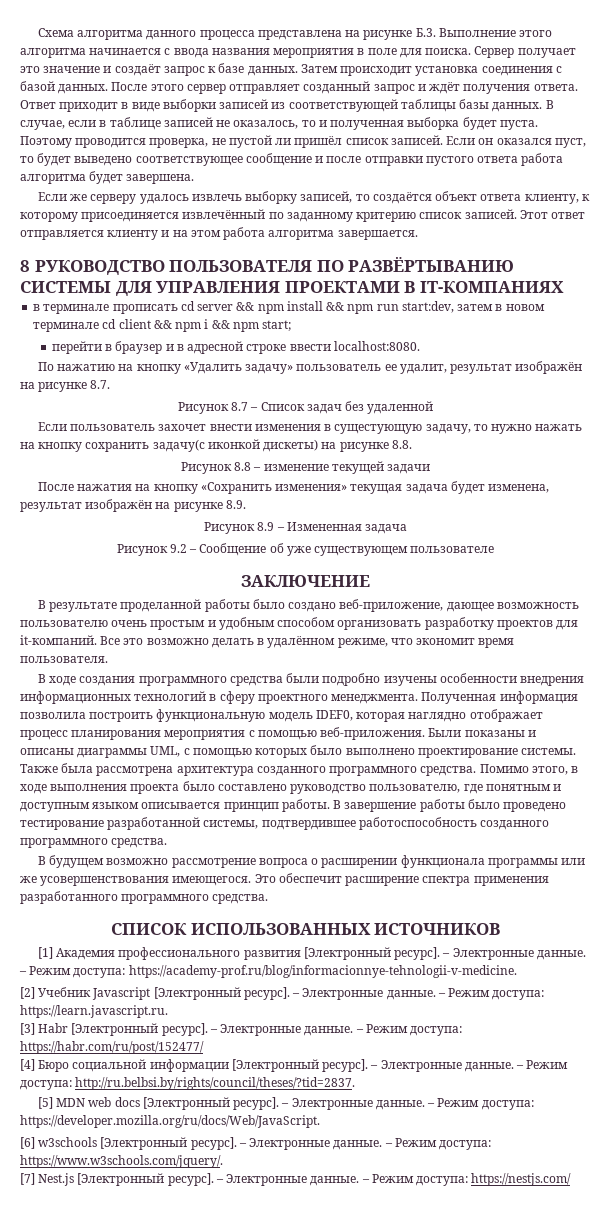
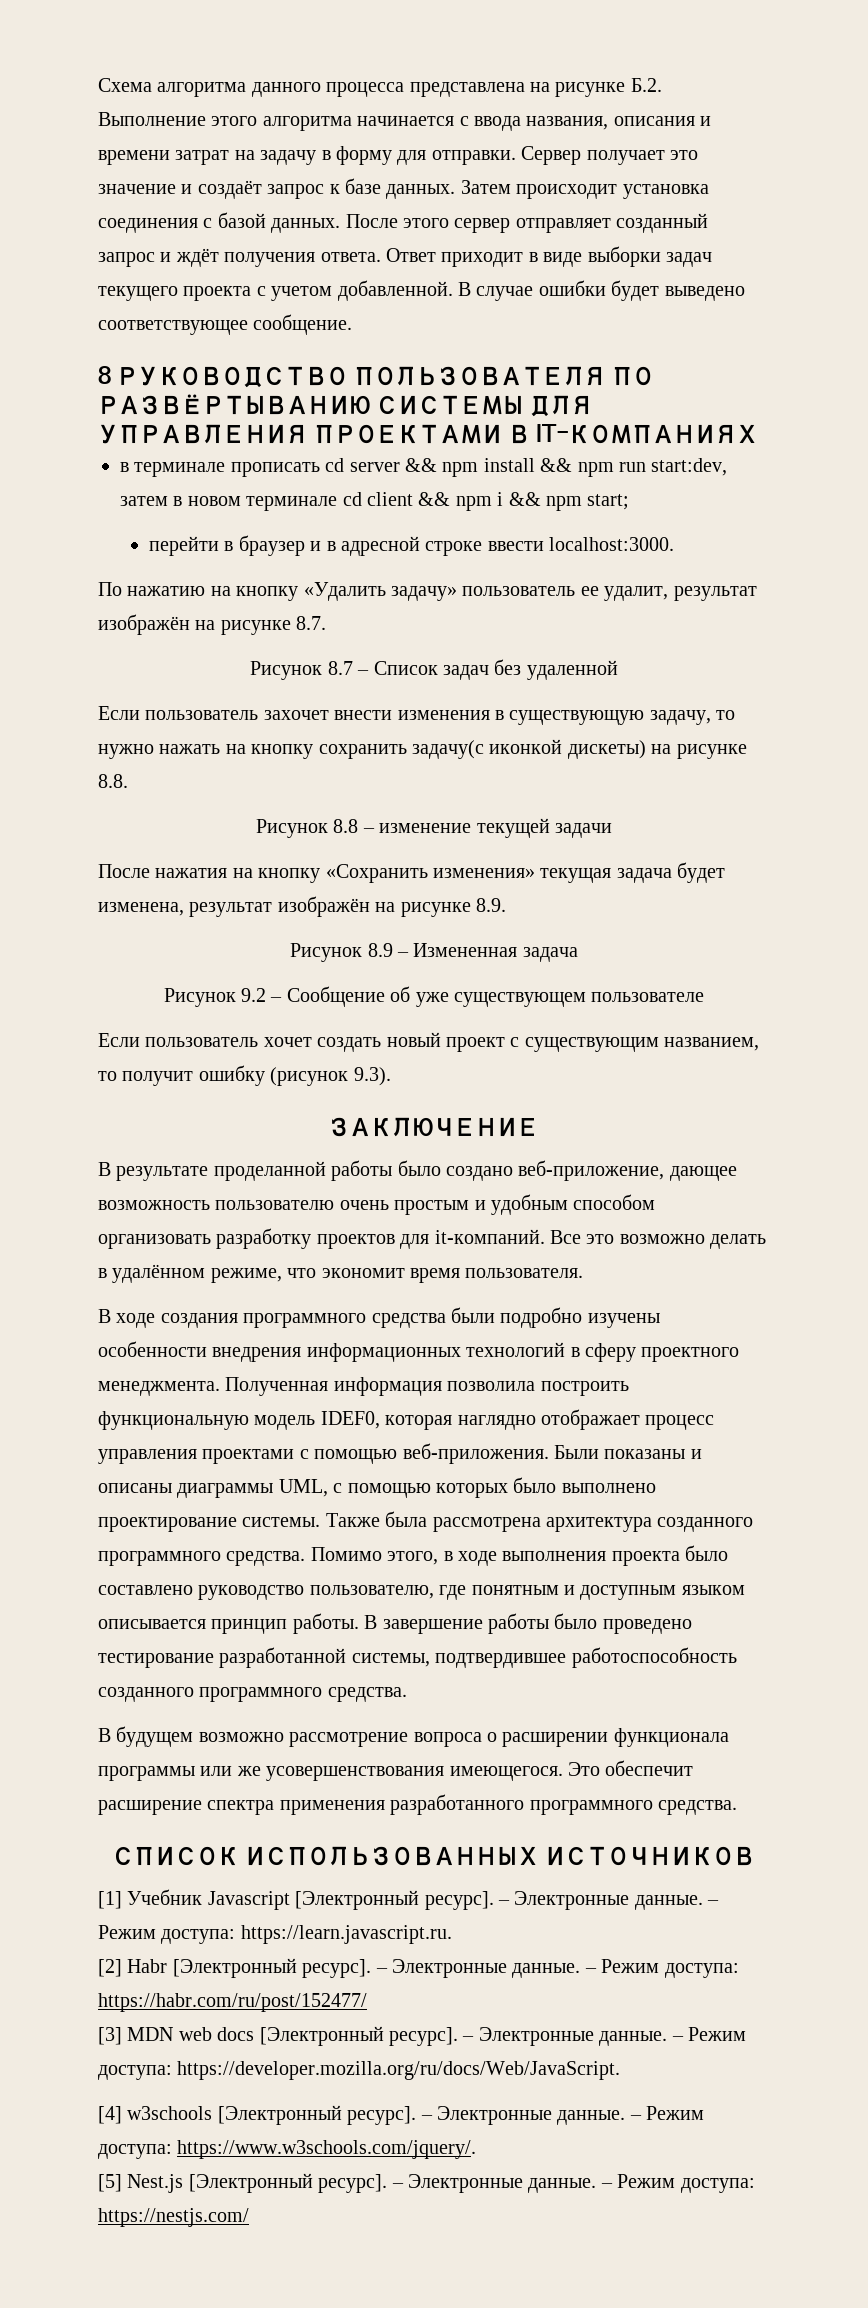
[415,28,436,37] Б.3. -> [630,78,662,92] Б.2.
[211,48,472,58] названия мероприятия в поле для поиска. -> [526,116,712,130] [98,146,516,165] названия, описания и времени затрат на задачу в форму для отправки.
[219,99,554,112] [20,117,538,130] [20,135,586,148] [20,153,564,166] [20,171,195,184] [37,191,590,204] [20,209,586,222] [20,227,418,240] записей из соответствующей таблицы базы данных. В случае, если в таблице записей не оказалось, то и полученная выборка будет пуста. Поэтому проводится проверка, не пустой ли пришёл список записей. Если он оказался пуст, то будет выведено соответствующее сообщение и после отправки пустого ответа работа алгоритма будет завершена. // Если же серверу удалось извлечь выборку записей, то создаётся объект ответа клиенту, к которому присоединяется извлечённый по заданному критерию список записей. Этот ответ отправляется клиенту и на этом работа алгоритма завершается. -> [665,252,712,267] [98,280,745,301] [98,314,353,335] задач текущего проекта с учетом добавленной. В случае ошибки будет выведено соответствующее сообщение.
[333,341,420,351] localhost:8080. -> [549,537,675,551] localhost:3000.
[334,424,423,434] сущестующую -> [509,710,645,725] существующую
(495, 549) none -> [98,1032,760,1052] [98,1065,391,1086] // Если пользователь хочет создать новый проект с существующим названием, то получит ошибку (рисунок 9.3).
[71,730,246,740] планирования мероприятия -> [98,1449,295,1464] управления проектами
[56,947,586,960] [19,965,517,978] [20,987,35,999] Академия профессионального развития [Электронный ресурс]. – Электронные данные. – Режим доступа: https://academy-prof.ru/blog/informacionnye-tehnologii-v-medicine. // [2] -> (122, 1900) none
[20,1023,35,1035] [3] -> [98,1959,122,1977] [2]
[20,1059,569,1072] [20,1077,356,1090] [37,1097,53,1109] [4] Бюро социальной информации [Электронный ресурс]. – Электронные данные. – Режим доступа: http://ru.belbsi.by/rights/council/theses/?tid=2837. // [5] -> [98,2027,122,2045] [3]
[20,1137,35,1149] [6] -> [98,2106,122,2124] [4]
[20,1173,35,1185] [7] -> [98,2174,122,2192] [5]

